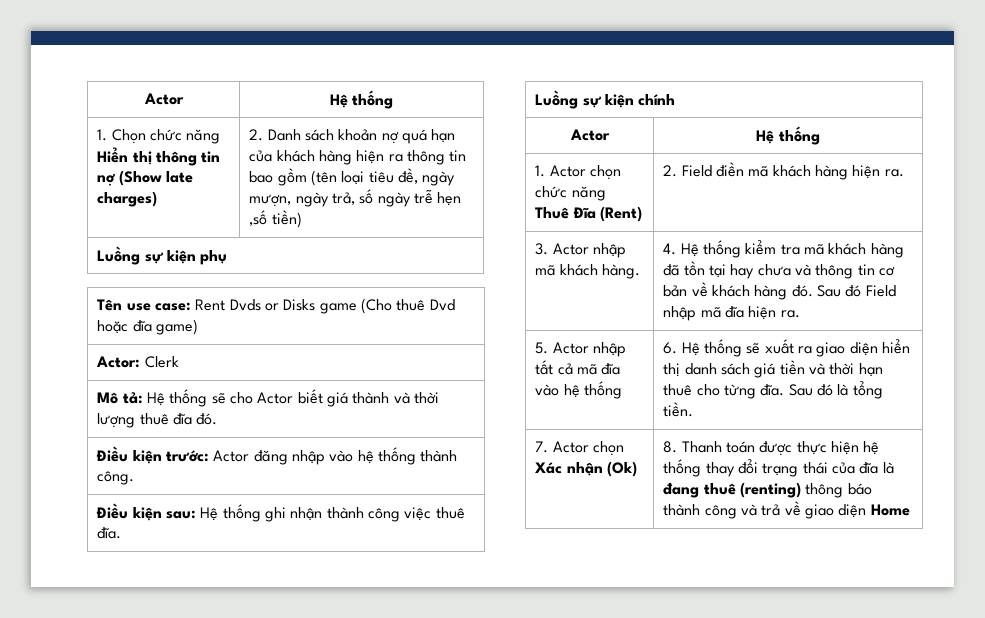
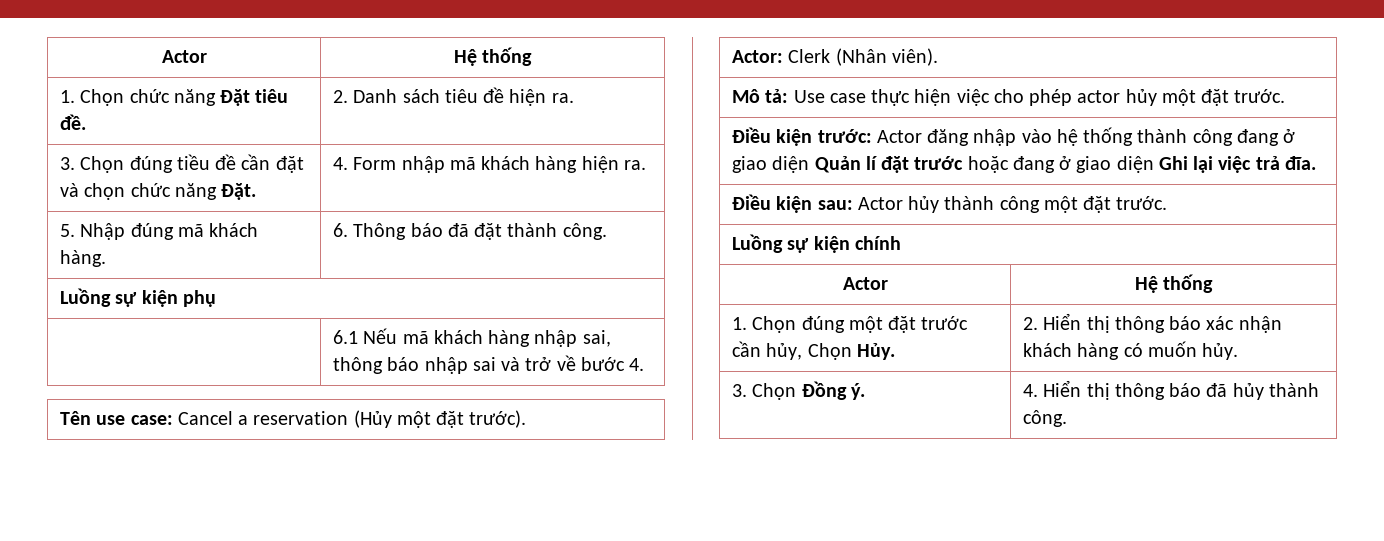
[97,147,221,166] [97,170,194,186] [97,191,158,207] [249,129,456,144] [249,150,467,165] [249,168,456,186] [249,189,462,207] [249,210,302,228] [97,246,228,265] [97,298,455,314] [97,319,199,335] Hiển thị thông tin nợ (Show late charges) | 2. Danh sách khoản nợ quá hạn của khách hàng hiện ra thông tin bao gồm (tên loại tiêu đề, ngày mượn, ngày trả, số ngày trễ hẹn ,số tiền) // Luồng sự kiện phụ // Tên use case: Rent Dvds or Disks game (Cho thuê Dvd hoặc đĩa game) -> [220,89,289,106] [59,114,86,130] [332,87,574,106] [59,154,304,173] [59,183,257,200] [332,156,646,173] [59,223,259,240] [59,250,106,267] [332,223,607,240] [59,288,216,307] [332,328,611,347] [332,355,645,374] [59,410,527,428] Đặt tiêu đề. | 2. Danh sách tiêu đề hiện ra. // 3. Chọn đúng tiều đề cần đặt và chọn chức năng Đặt. | 4. Form nhập mã khách hàng hiện ra. // 5. Nhập đúng mã khách hàng. | 6. Thông báo đã đặt thành công. // Luồng sự kiện phụ // | 6.1 Nếu mã khách hàng nhập sai, thông báo nhập sai và trở về bước 4. // Tên use case: Cancel a reservation (Hủy một đặt trước).
(179, 362) none -> [835,48,938,66] (Nhân viên).
[147,389,439,407] [97,413,218,428] Hệ thống sẽ cho Actor biết giá thành và thời lượng thuê đĩa đó. -> [793,89,1286,106] Use case thực hiện việc cho phép actor hủy một đặt trước.
[97,471,135,485] [96,503,465,522] [97,527,122,539] công. // Điều kiện sau: Hệ thống ghi nhận thành công việc thuê đĩa. -> [1192,129,1296,146] [731,156,1316,173] [731,194,1168,213] công đang ở giao diện Quản lí đặt trước hoặc đang ở giao diện Ghi lại việc trả đĩa. // Điều kiện sau: Actor hủy thành công một đặt trước.
[549,165,622,180] [535,186,606,201] [535,206,643,222] [663,162,904,180] [535,243,627,258] [535,264,641,279] [663,240,904,258] [663,261,895,279] [663,282,896,300] [663,306,800,321] [535,342,627,357] [535,360,621,375] [535,381,623,399] [663,339,910,357] [663,360,883,378] [663,381,883,399] [663,402,694,417] [535,441,625,456] [535,461,638,477] [663,441,880,456] [663,459,894,477] [663,482,872,498] [663,501,910,519] Actor chọn chức năng Thuê Đĩa (Rent) | 2. Field điền mã khách hàng hiện ra. // 3. Actor nhập mã khách hàng. | 4. Hệ thống kiểm tra mã khách hàng đã tồn tại hay chưa và thông tin cơ bản về khách hàng đó. Sau đó Field nhập mã đĩa hiện ra. // 5. Actor nhập tất cả mã đĩa vào hệ thống | 6. Hệ thống sẽ xuất ra giao diện hiển thị danh sách giá tiền và thời hạn thuê cho từng đĩa. Sau đó là tổng tiền. // 7. Actor chọn Xác nhận (Ok) | 8. Thanh toán được thực hiện hệ thống thay đổi trạng thái của đĩa là đang thuê (renting) thông báo thành công và trả về giao diện Home -> [752,316,969,333] [731,341,895,360] [1022,313,1282,333] [1022,341,1239,360] [731,381,865,400] [1022,380,1319,400] [1022,410,1067,427] Chọn đúng một đặt trước cần hủy, Chọn Hủy. | 2. Hiển thị thông báo xác nhận khách hàng có muốn hủy. // 3. Chọn Đồng ý. | 4. Hiển thị thông báo đã hủy thành công.

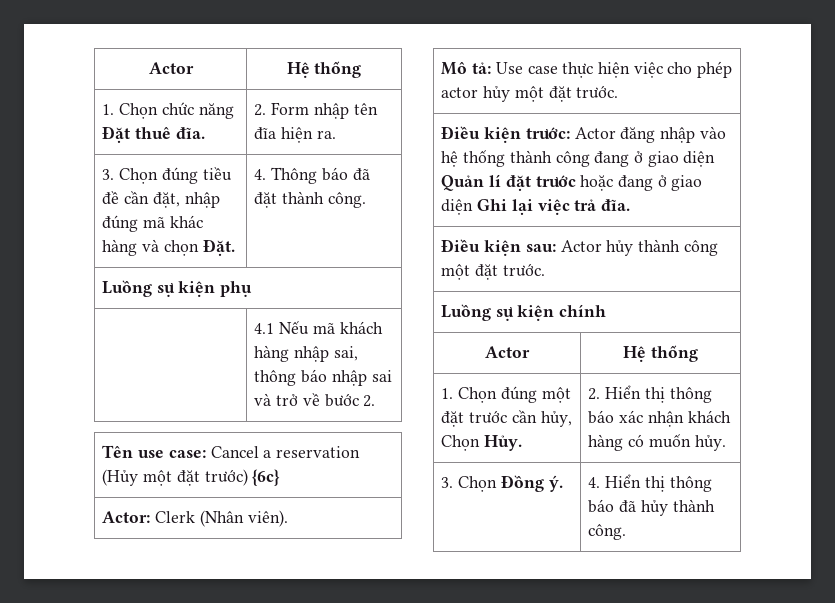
[255,89,289,103] [59,114,86,130] [332,87,505,103] tiêu đề. | 2. Danh sách tiêu đề -> [135,127,205,139] [254,102,378,119] [254,127,277,140] thuê đĩa. | 2. Form nhập tên đĩa
[275,156,304,173] [59,183,257,200] [332,156,646,173] [59,223,259,240] [59,250,106,267] [332,223,348,237] đặt và chọn chức năng Đặt. | 4. Form nhập mã khách hàng hiện ra. // 5. Nhập đúng mã khách hàng. | 6. -> [152,192,220,208] [102,215,203,232] [102,239,235,256] [254,169,267,180] đặt, nhập đúng mã khác hàng và chọn Đặt. | 4.
[332,330,358,344] 6.1 -> [254,323,275,334] 4.1
[629,358,645,371] 4. -> [363,395,376,407] 2.
[469,410,527,428] trước). -> [204,469,281,486] trước) {6c}

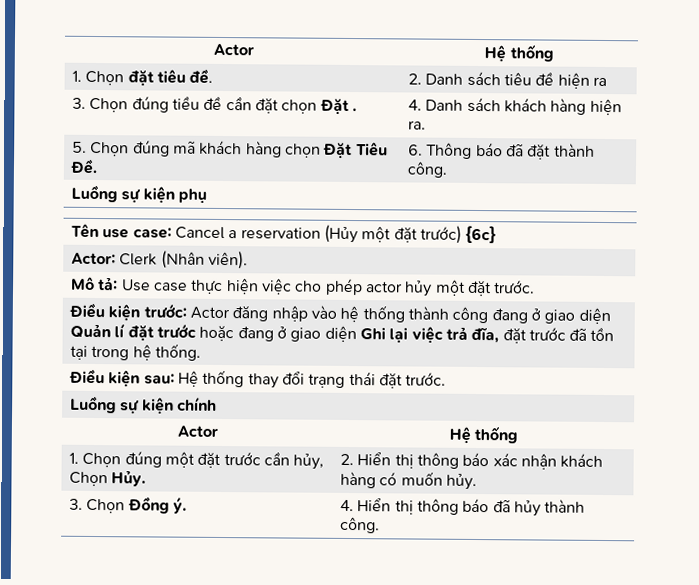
[148,62,194,74] [286,61,362,78] [102,102,234,119] [102,126,205,143] [254,102,378,119] [254,127,336,143] Actor | Hệ thống // 1. Chọn chức năng Đặt thuê đĩa. | 2. Form nhập tên đĩa hiện ra. -> [212,43,254,56] [484,44,554,63] [72,68,214,87] [408,71,607,89] Actor | Hệ thống // 1. Chọn đặt tiêu đề. | 2. Danh sách tiêu đề hiện ra
[152,192,220,208] [102,215,203,232] [102,239,235,256] [254,169,267,180] đặt, nhập đúng mã khác hàng và chọn Đặt. | 4. -> [254,97,357,115] [408,97,622,116] [408,120,427,130] [72,140,388,160] [70,158,99,175] [408,144,424,156] đặt chọn Đặt . | 4. Danh sách khách hàng hiện ra. // 5. Chọn đúng mã khách hàng chọn Đặt Tiêu Đề. | 6.
[254,321,383,335] [254,345,358,362] [254,369,392,386] [254,393,376,407] // | 4.1 Nếu mã khách hàng nhập sai, thông báo nhập sai và trở về bước 2. -> (207, 196) none
[601,199,631,211] [441,239,718,256] [441,264,471,280] đĩa. // Điều kiện sau: Actor hủy thành công một -> [471,326,615,344] [70,343,201,361] [69,368,376,389] đĩa, đặt trước đã tồn tại trong hệ thống. // Điều kiện sau: Hệ thống thay đổi trạng thái

